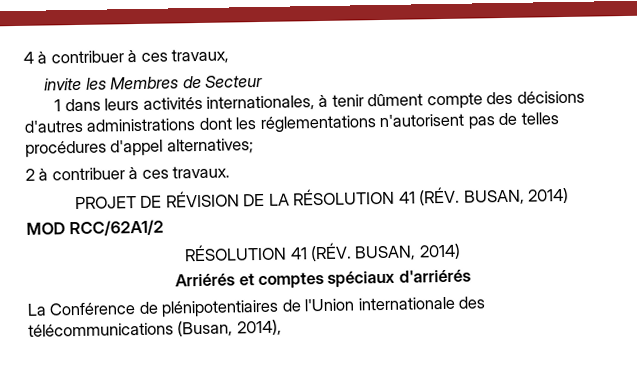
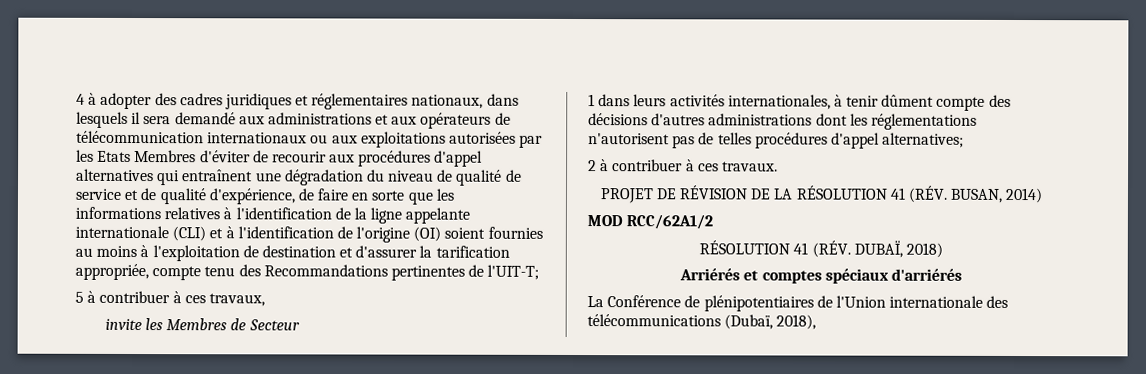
(48, 57) none -> [100,92,519,110] [76,111,511,129] [76,130,544,148] [76,149,484,167] [76,168,522,186] [75,188,454,205] [75,206,471,224] [75,225,543,243] [75,245,510,262] [75,263,540,281] [75,290,97,303] adopter des cadres juridiques et réglementaires nationaux, dans lesquels il sera demandé aux administrations et aux opérateurs de télécommunication internationaux ou aux exploitations autorisées par les Etats Membres d'éviter de recourir aux procédures d'appel alternatives qui entraînent une dégradation du niveau de qualité de service et de qualité d'expérience, de faire en sorte que les informations relatives à l'identification de la ligne appelante internationale (CLI) et à l'identification de l'origine (OI) soient fournies au moins à l'exploitation de destination et d'assurer la tarification appropriée, compte tenu des Recommandations pertinentes de l'UIT-T; // 5 à
[354,243,461,261] BUSAN, 2014) -> [853,240,943,258] DUBAÏ, 2018)
[177,319,282,337] (Busan, 2014), -> [724,314,817,330] (Dubaï, 2018),

